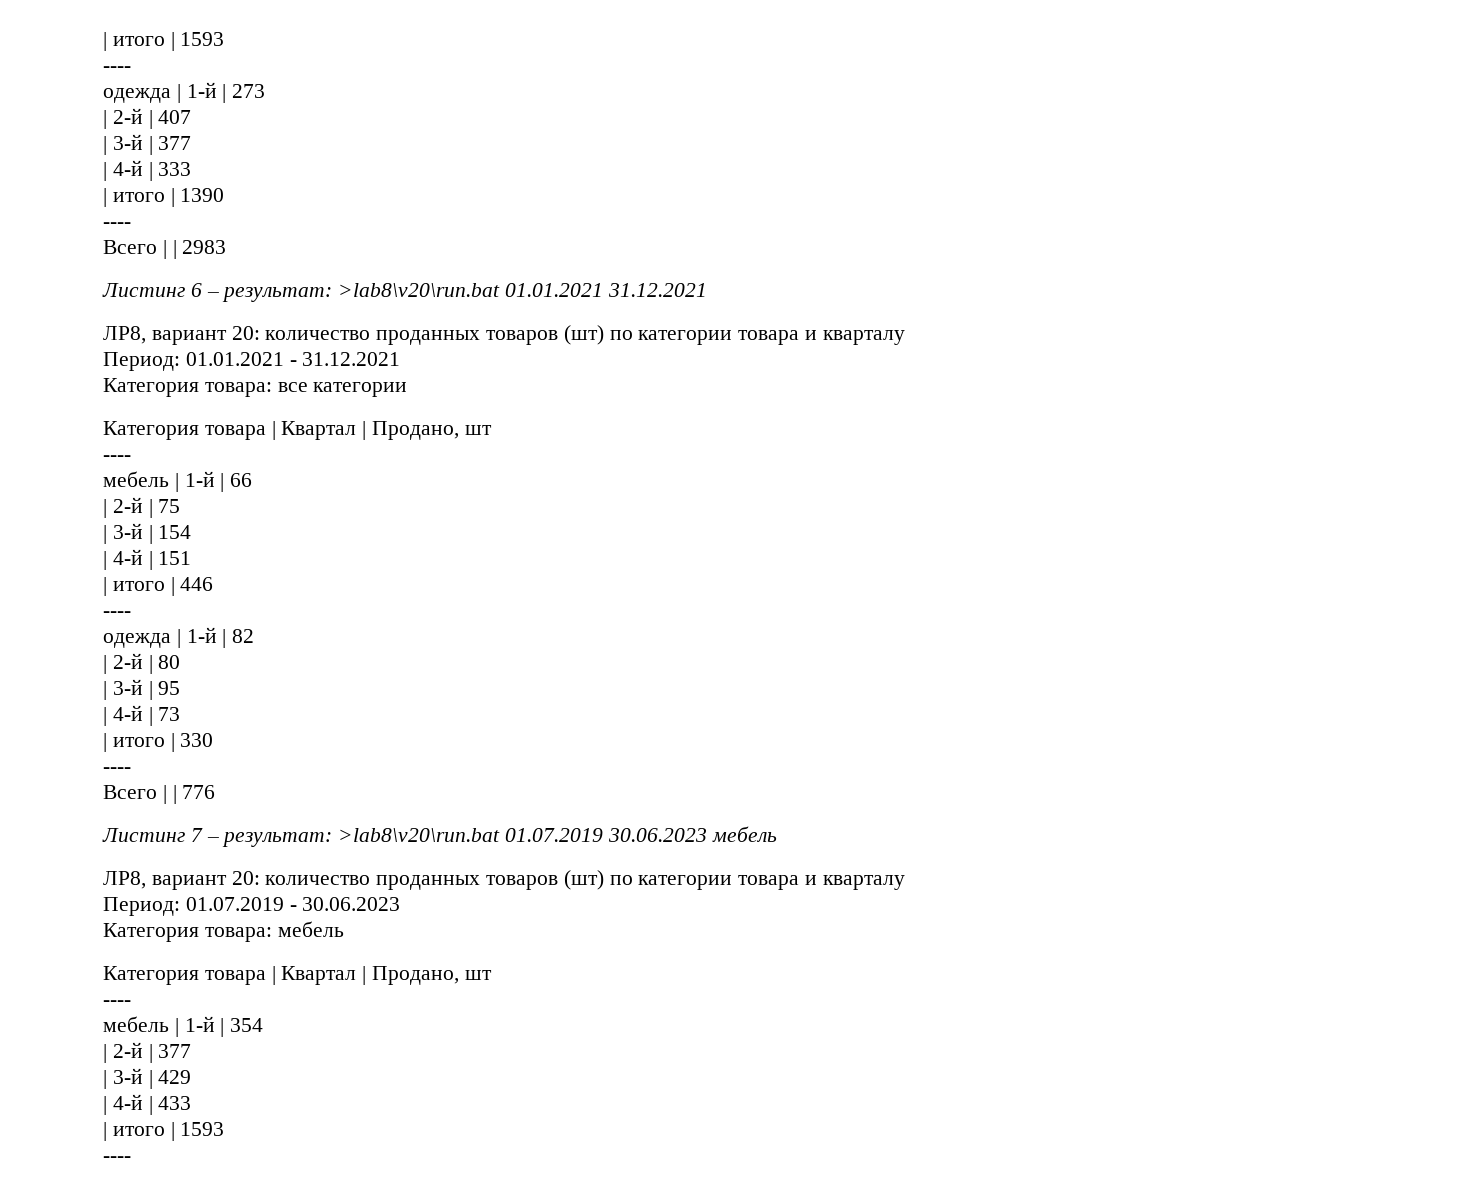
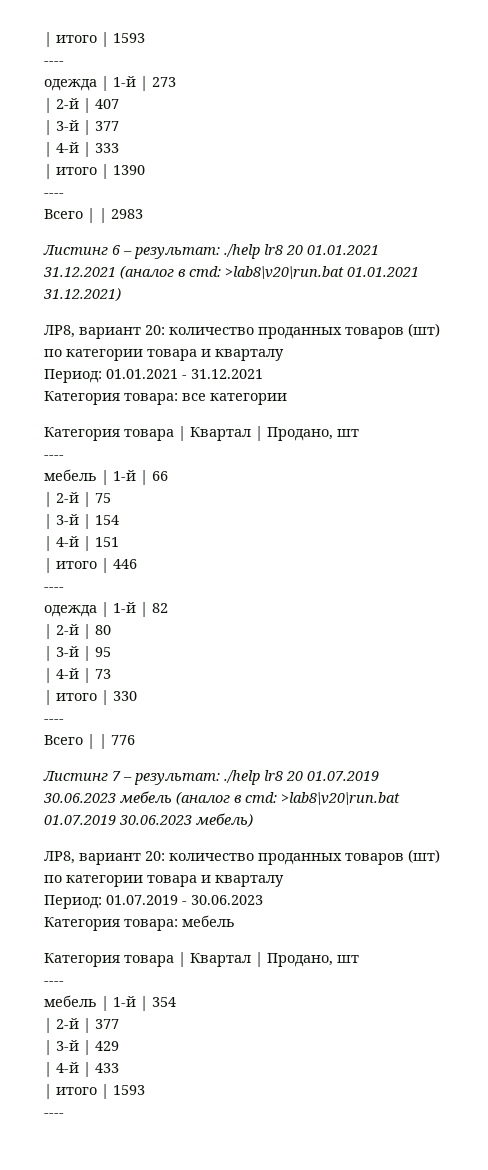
(333, 294) none -> [224,244,379,259] [43,265,221,279] ./help lr8 20 01.01.2021 31.12.2021 (аналог в cmd:
[607,283,707,297] 31.12.2021 -> [43,288,121,301] 31.12.2021)
(333, 839) none -> [224,770,379,785] [43,791,277,805] ./help lr8 20 01.07.2019 30.06.2023 мебель (аналог в cmd:
[711,826,777,842] мебель -> [196,813,253,827] мебель)

